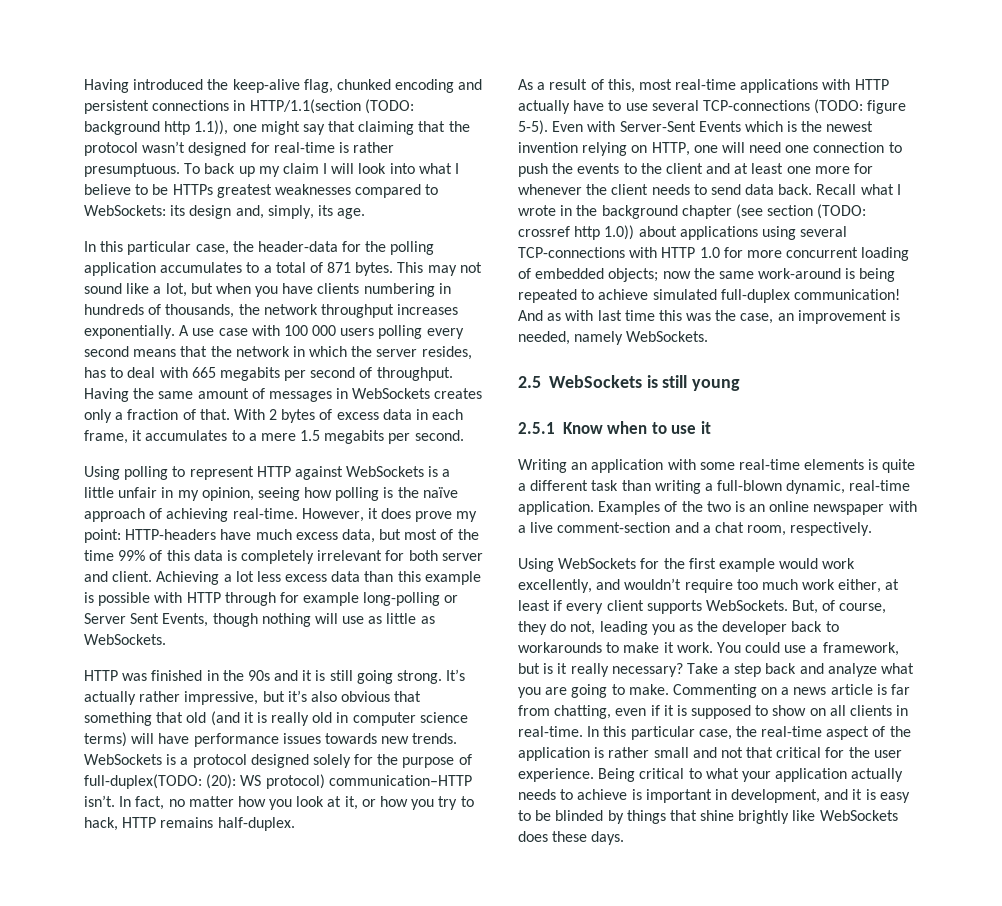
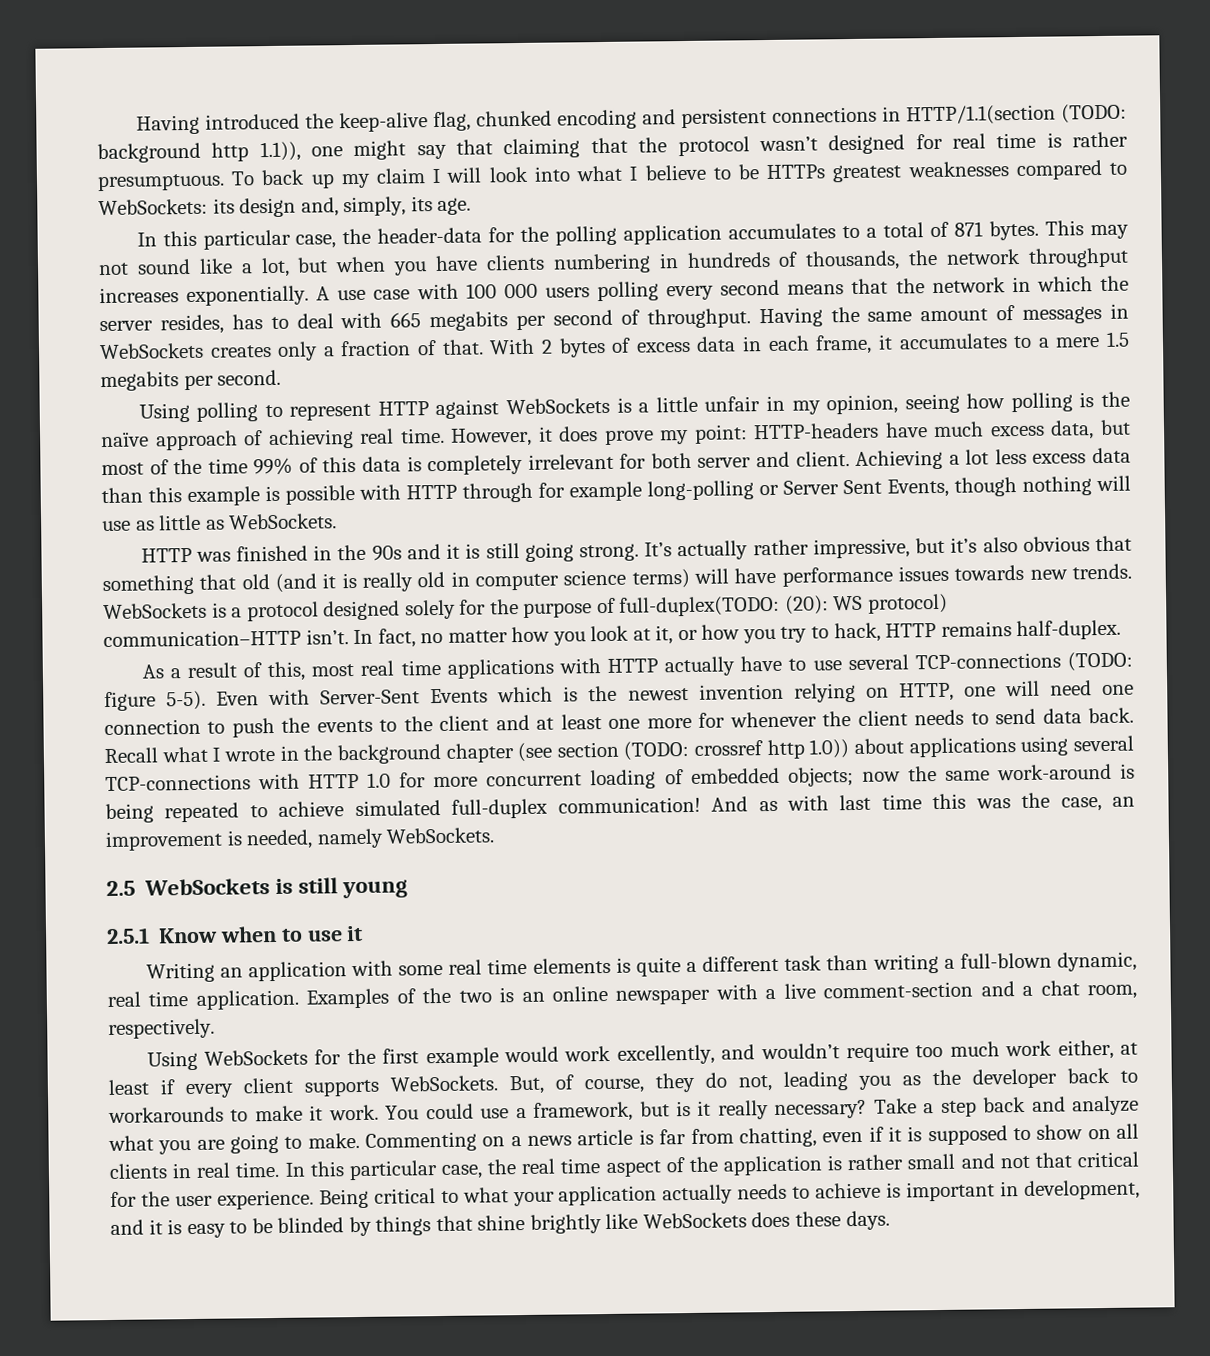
[273,142,335,153] real-time -> [951,132,1037,149] real time
[232,508,298,519] real-time. -> [359,427,445,444] real time.
[675,79,737,90] real-time -> [360,659,441,676] real time
[738,459,800,470] real-time -> [448,958,528,975] real time
[849,480,911,491] real-time -> [107,991,189,1008] real time
[518,726,823,740] real-time. In this particular case, the real-time -> [196,1158,601,1181] real time. In this particular case, the real time

